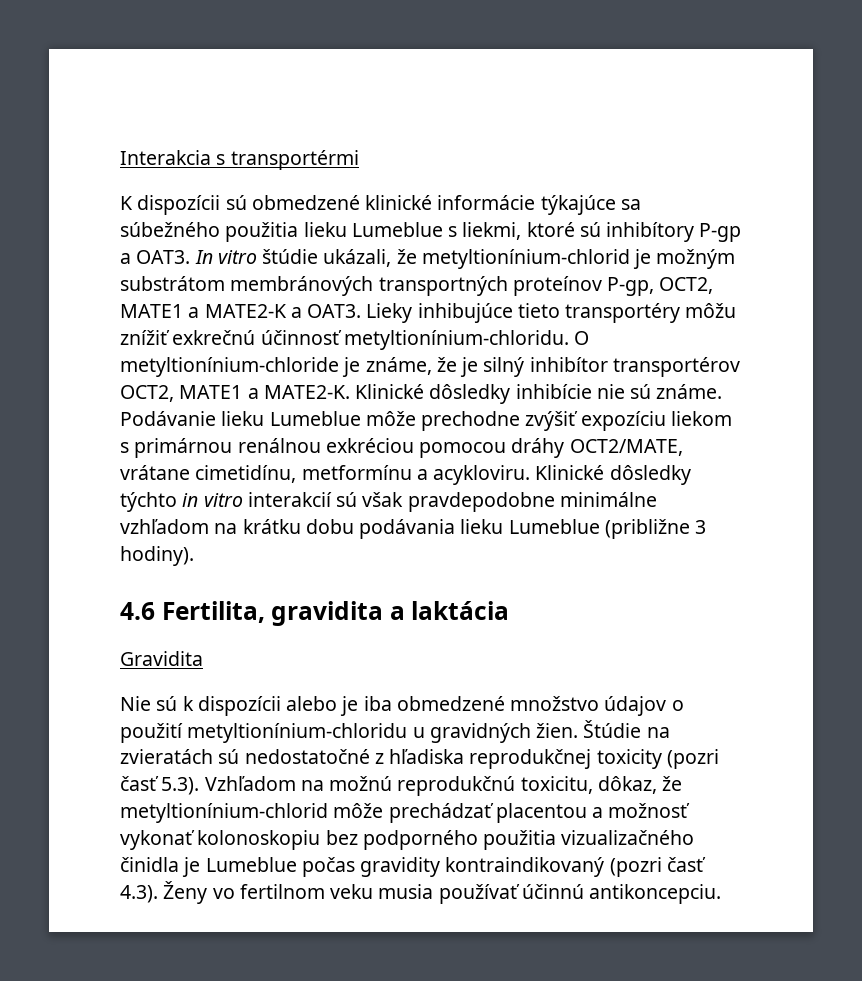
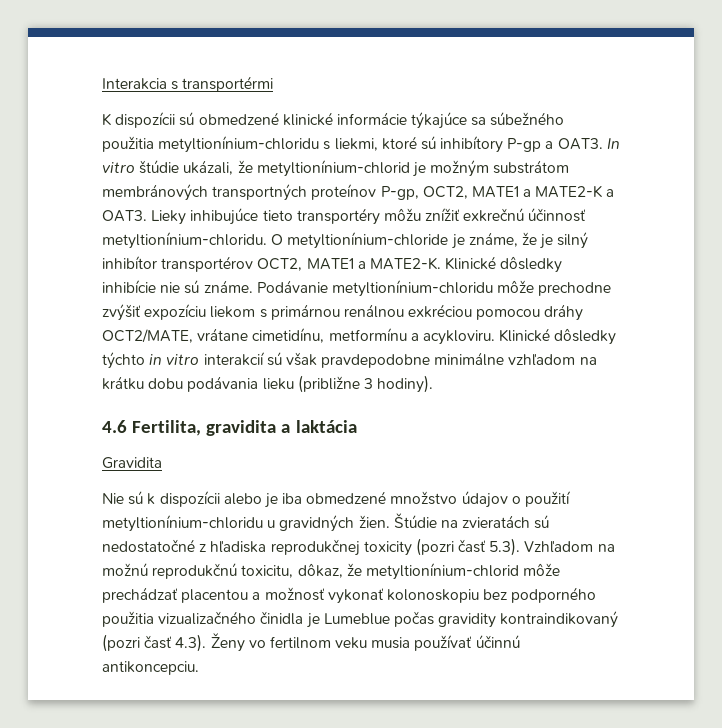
[303,222,443,237] lieku Lumeblue -> [158,136,320,153] metyltionínium-chloridu
[221,411,361,426] lieku Lumeblue -> [331,280,493,297] metyltionínium-chloridu
[508,519,600,534] Lumeblue -> (294, 384) none

